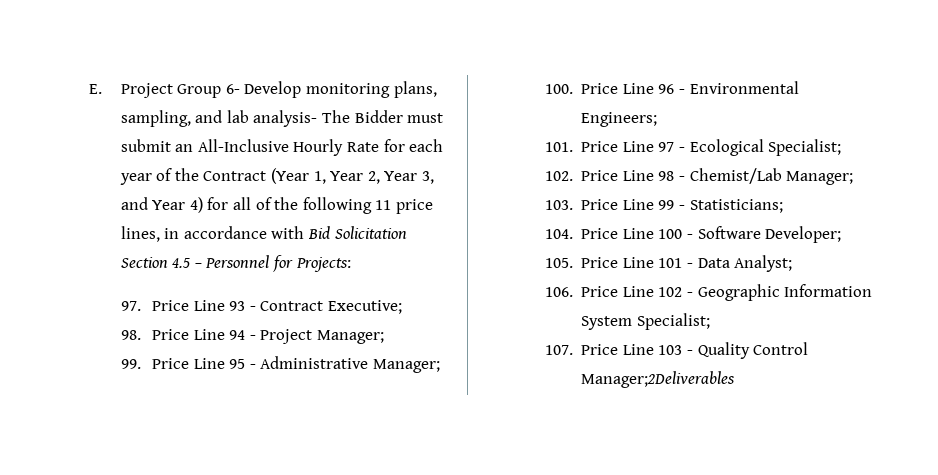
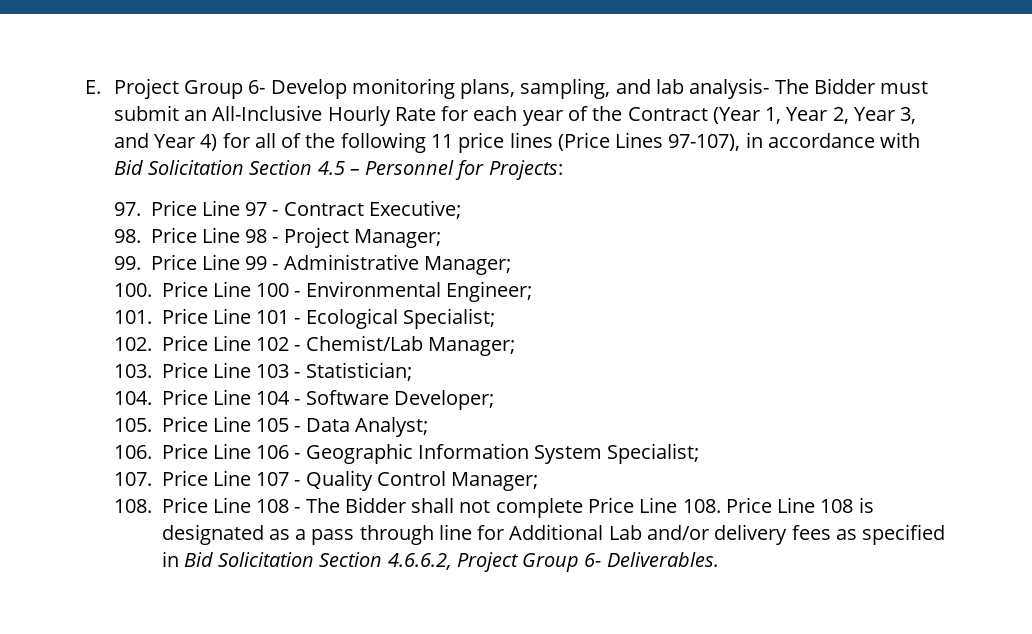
[120,226,160,242] lines, -> [509,132,741,151] lines (Price Lines 97-107),
[229,301,246,311] 93 -> [245,202,268,216] 97
[229,330,246,340] 94 -> [245,229,268,243] 98
[229,359,246,369] 95 -> [245,256,268,270] 99
[658,84,675,94] 96 -> [256,283,290,297] 100
[581,112,658,127] Engineers; -> [445,281,532,302] Engineer;
[658,142,675,152] 97 -> [256,310,290,324] 101
[658,171,675,181] 98 -> [256,337,290,351] 102
[658,199,783,213] 99 - Statisticians; -> [256,362,412,381] 103 - Statistician;
[658,229,683,239] 100 -> [256,391,291,405] 104
[658,258,683,268] 101 -> [256,418,290,432] 105
[658,287,683,297] 102 -> [256,445,290,459] 106
[658,345,683,355] 103 -> [256,472,290,486] 107
[581,371,736,388] Manager;2Deliverables -> [451,472,539,491] [113,497,874,518] [161,524,946,545] [161,551,719,572] Manager; // 108. Price Line 108 - The Bidder shall not complete Price Line 108. Price Line 108 is designated as a pass through line for Additional Lab and/or delivery fees as specified in Bid Solicitation Section 4.6.6.2, Project Group 6- Deliverables.

